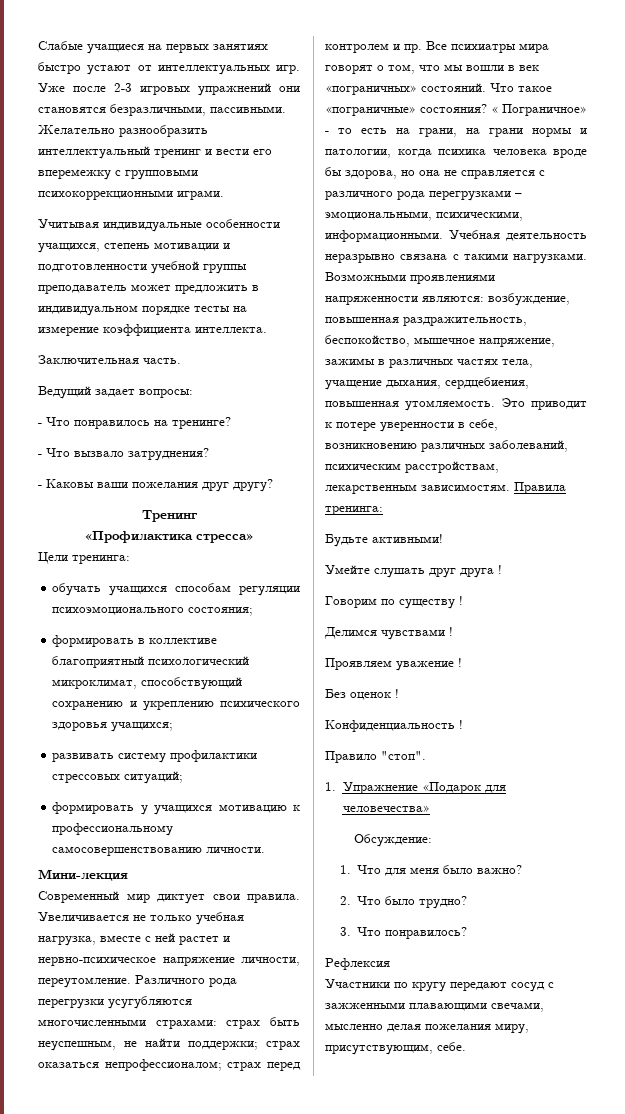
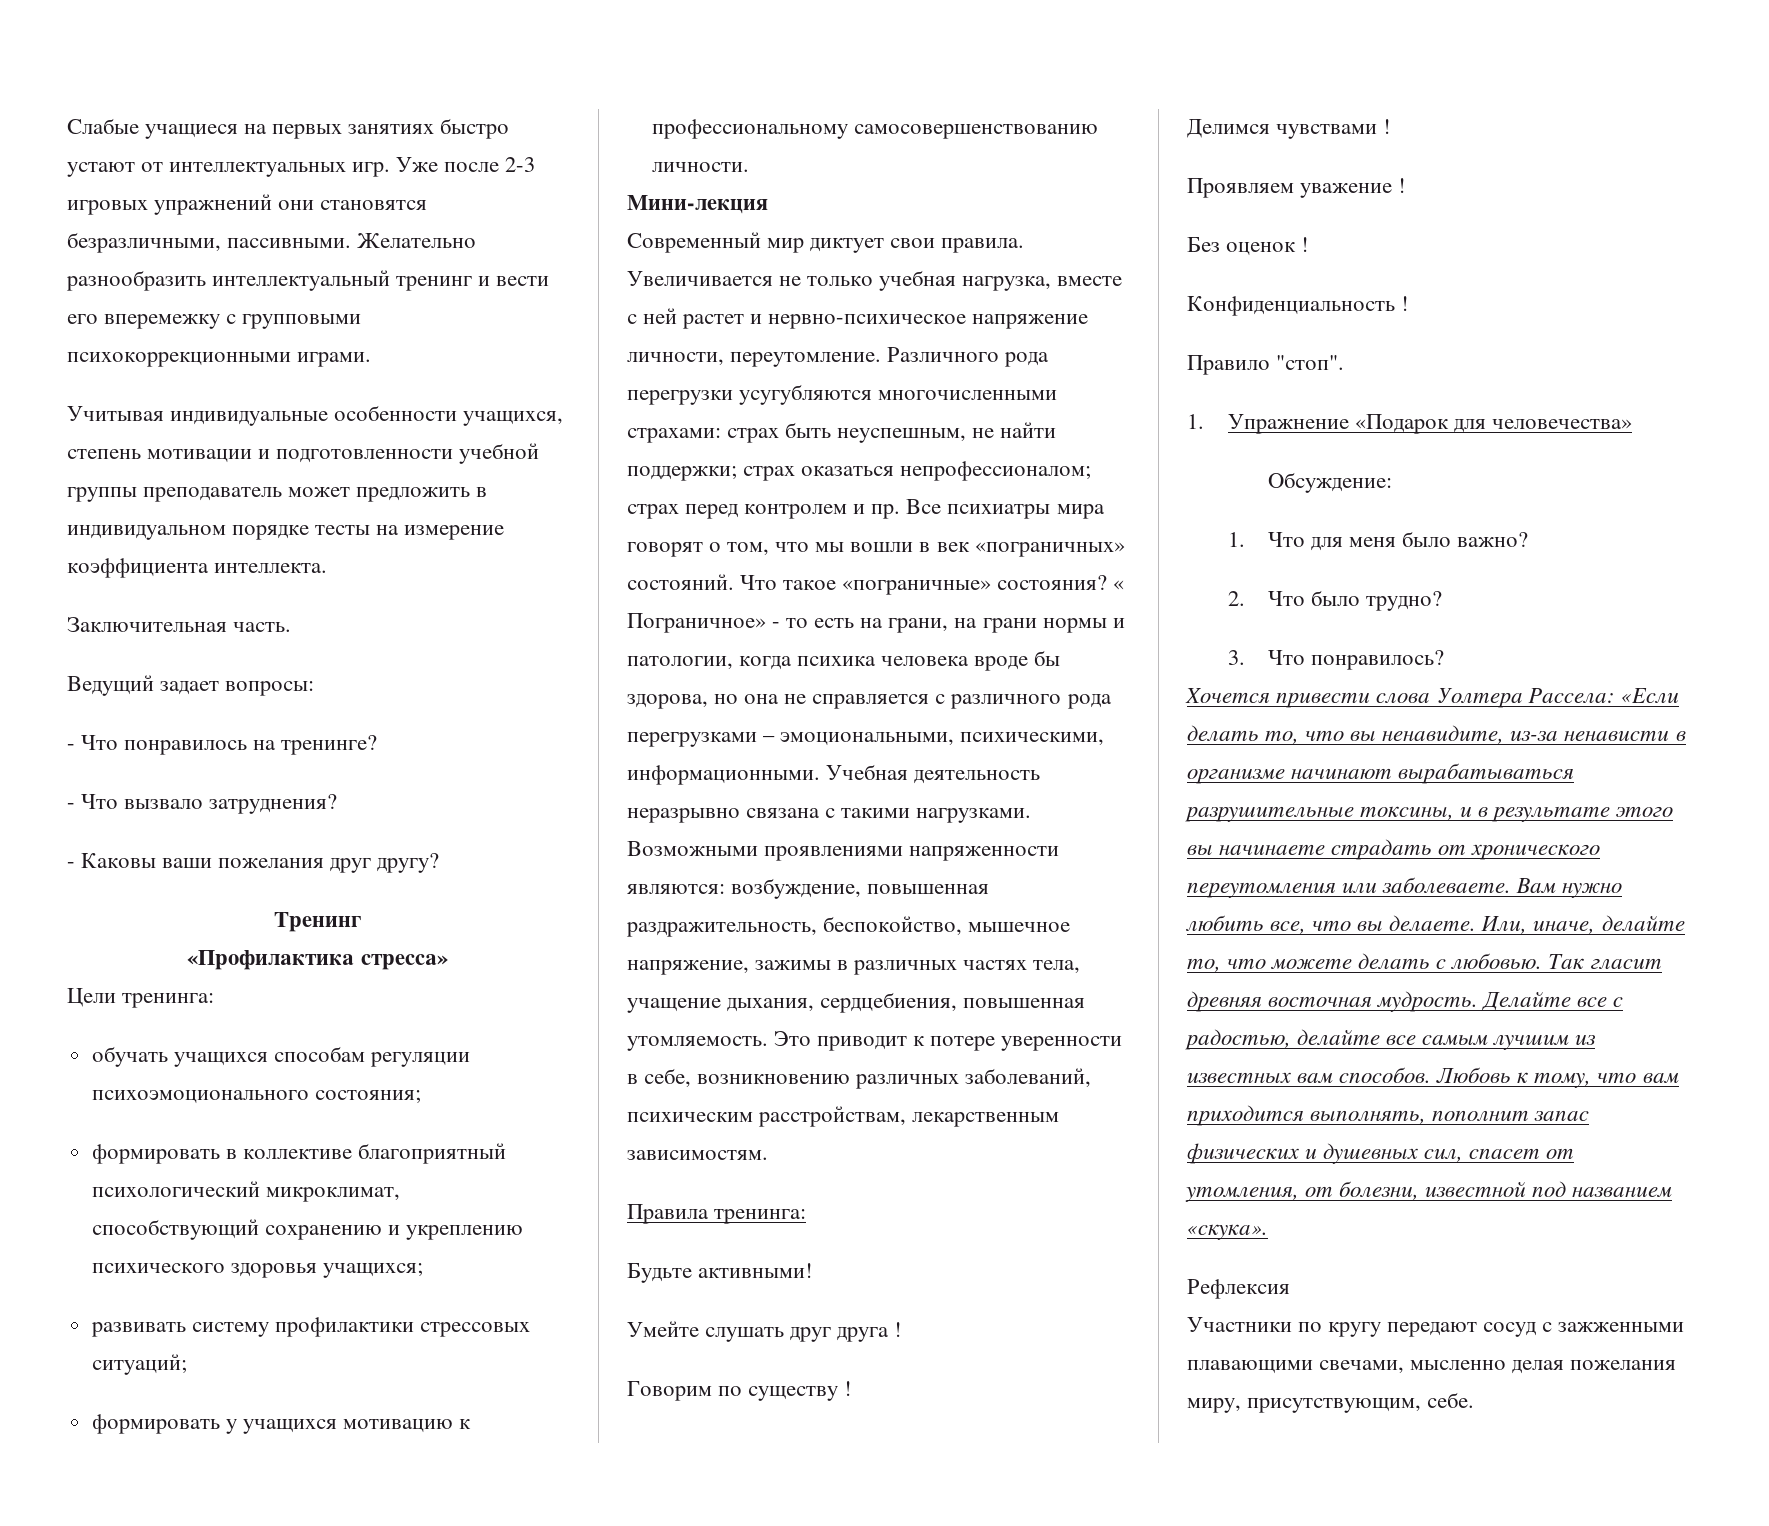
(510, 487) none -> (768, 1155) //
(468, 933) none -> [1185,688,1680,708] [1187,725,1686,744] [1187,763,1575,784] [1185,806,1674,822] [1187,839,1601,860] [1187,877,1623,898] [1186,915,1685,934] [1187,953,1662,972] [1187,991,1624,1012] [1185,1029,1597,1050] [1187,1067,1679,1088] [1187,1105,1590,1126] [1187,1143,1575,1164] [1185,1181,1673,1202] [1187,1224,1268,1240] // Хочется привести слова Уолтера Рассела: «Если делать то, что вы ненавидите, из-за ненависти в организме начинают вырабатываться разрушительные токсины, и в результате этого вы начинаете страдать от хронического переутомления или заболеваете. Вам нужно любить все, что вы делаете. Или, иначе, делайте то, что можете делать с любовью. Так гласит древняя восточная мудрость. Делайте все с радостью, делайте все самым лучшим из известных вам способов. Любовь к тому, что вам приходится выполнять, пополнит запас физических и душевных сил, спасет от утомления, от болезни, известной под названием «скука».

